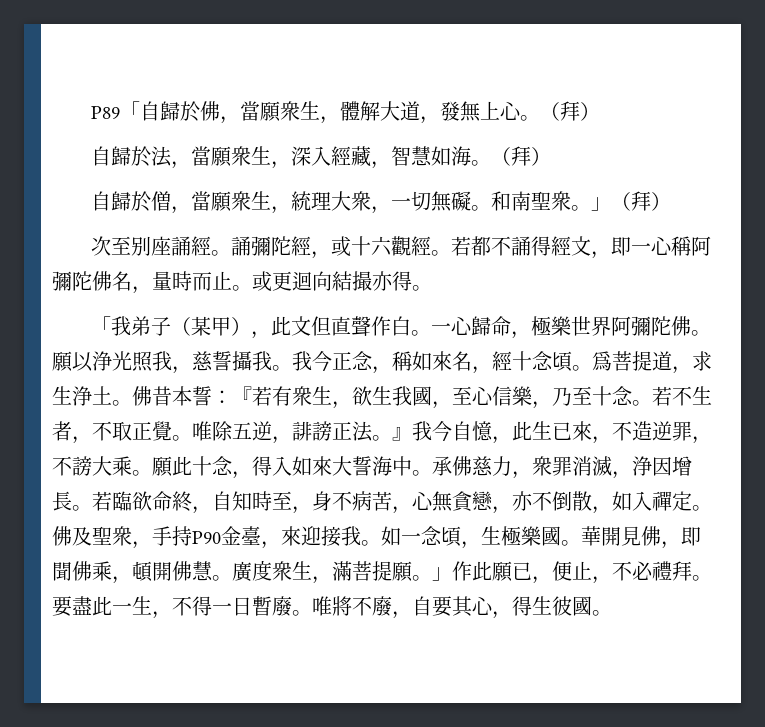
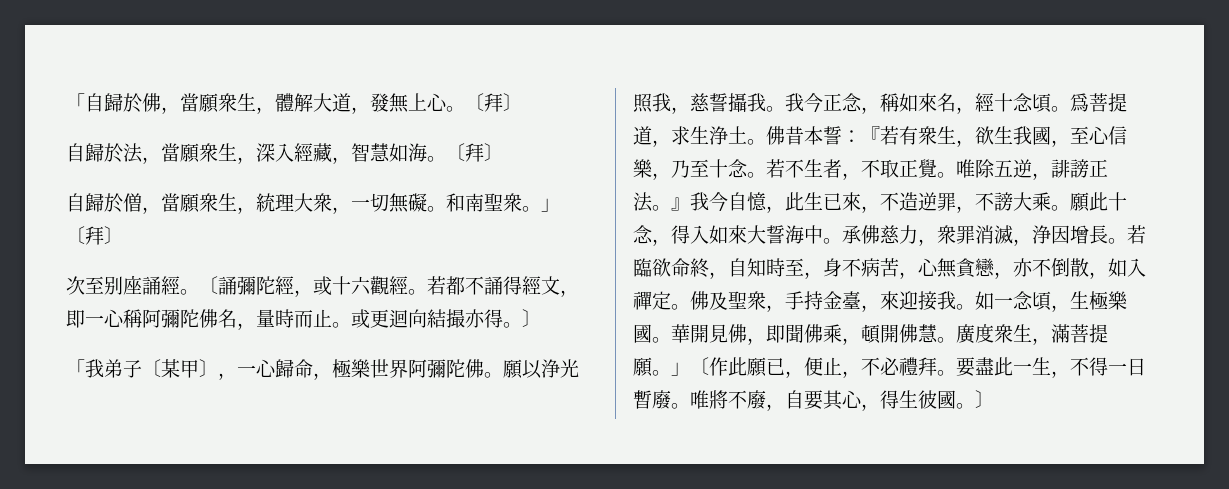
[90,106,120,119] P89 -> (66, 101) none
[539,101,600,121] （拜） -> [465,93,522,112] 〔拜〕
[490,146,551,166] （拜） -> [446,143,503,162] 〔拜〕
[610,191,671,211] （拜） -> [66,226,123,245] 〔拜〕
(231, 253) none -> [199,276,218,294] 〔
(432, 288) none -> [522,309,541,327] 〕
[170,316,431,339] （某甲），此文但直聲作白。 -> [142,359,237,380] 〔某甲〕，
[192,531,221,544] P90 -> (823, 300) none
(452, 574) none -> [690,357,709,375] 〔
(612, 613) none -> [975,390,994,408] 〕

